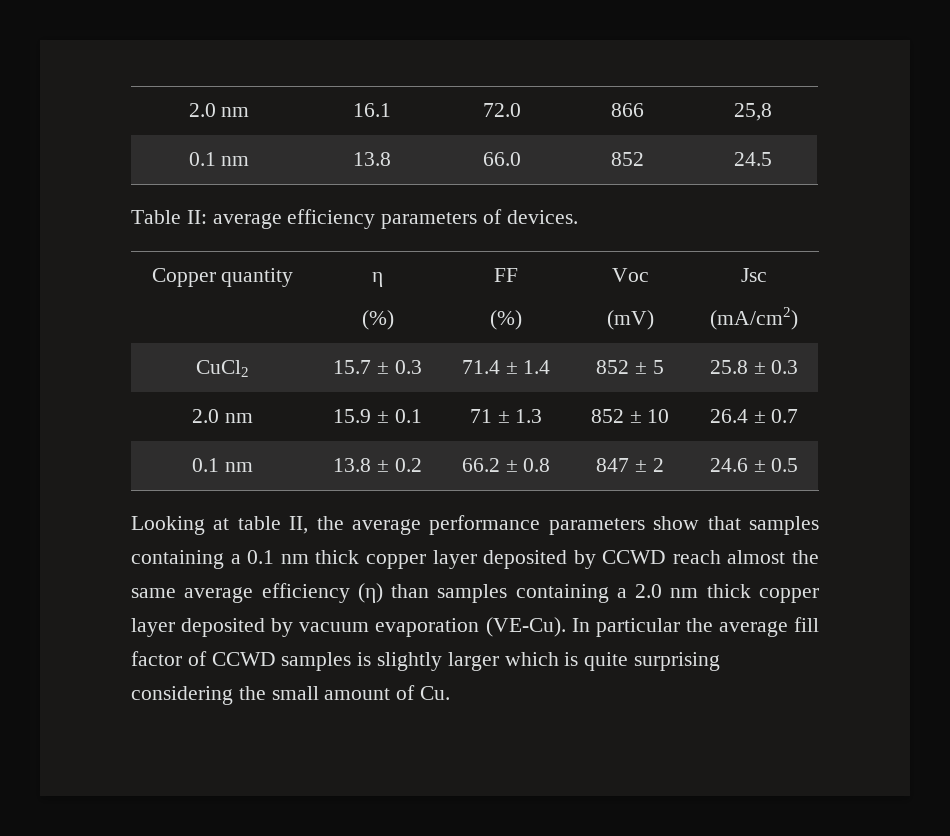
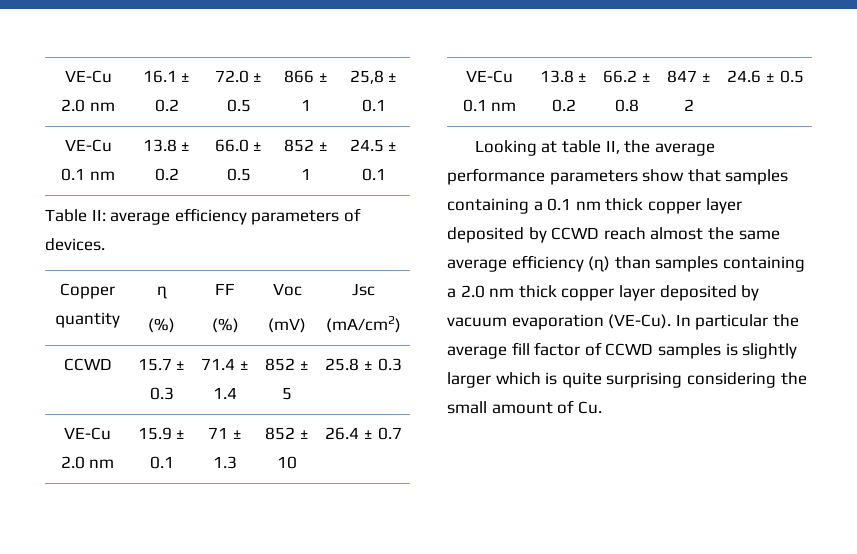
(188, 110) none -> [64,70,112,83] VE-Cu
(391, 110) none -> [181,73,191,82] [154,99,179,112] ± 0.2
(521, 110) none -> [253,73,263,82] [226,99,251,112] ± 0.5
(644, 110) none -> [318,73,328,82] [301,99,311,111] ± 1
[188,152,250,166] [352,152,391,166] // 0.1 nm | 13.8 -> [388,73,398,82] [361,99,386,112] [64,139,112,152] [61,168,115,181] [142,139,191,152] [154,168,179,181] ± 0.1 // VE-Cu 0.1 nm | 13.8 ± 0.2
[610,152,644,166] | 852 -> [253,142,263,151] [226,168,251,181] [284,139,328,152] [301,168,311,180] ± 0.5 | 852 ± 1
(772, 159) none -> [388,142,398,151] [361,168,386,181] ± 0.1
[196,360,249,377] CuCl2 -> [63,358,112,371] CCWD
(799, 367) none -> [64,427,111,440] VE-Cu
(799, 416) none -> [466,70,513,83] VE-Cu

